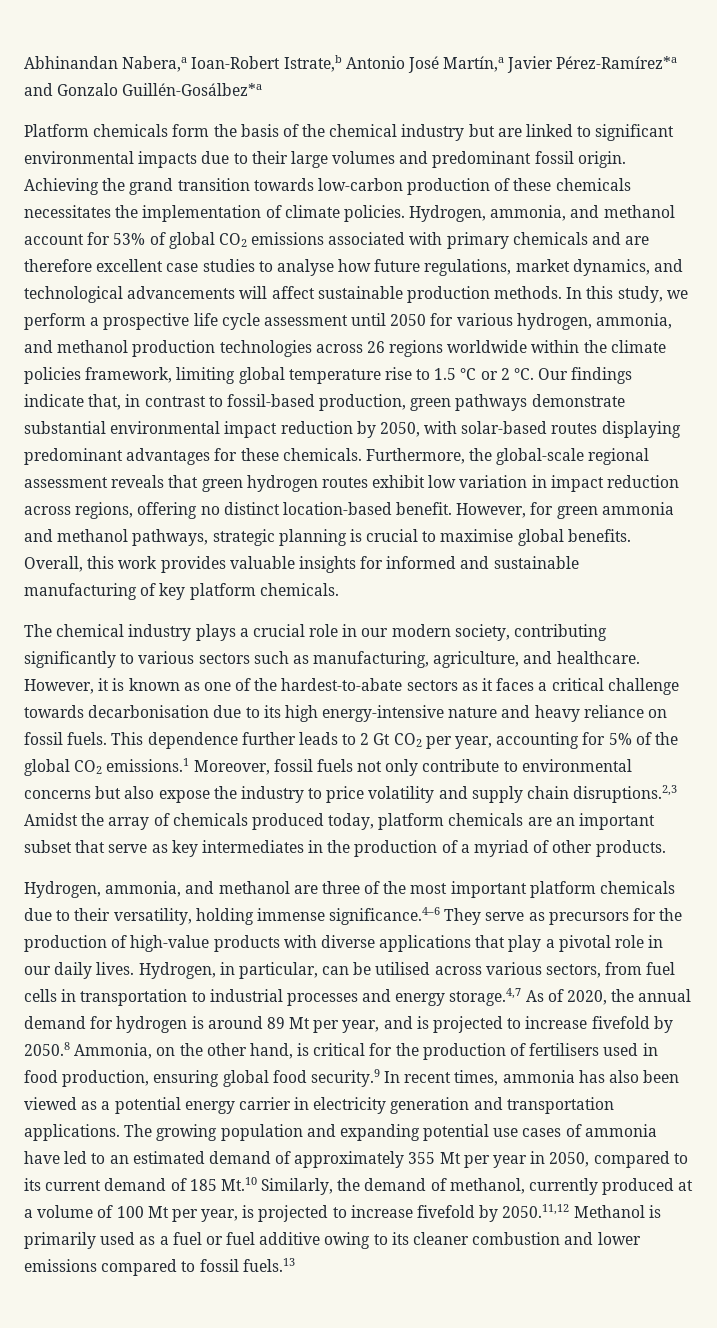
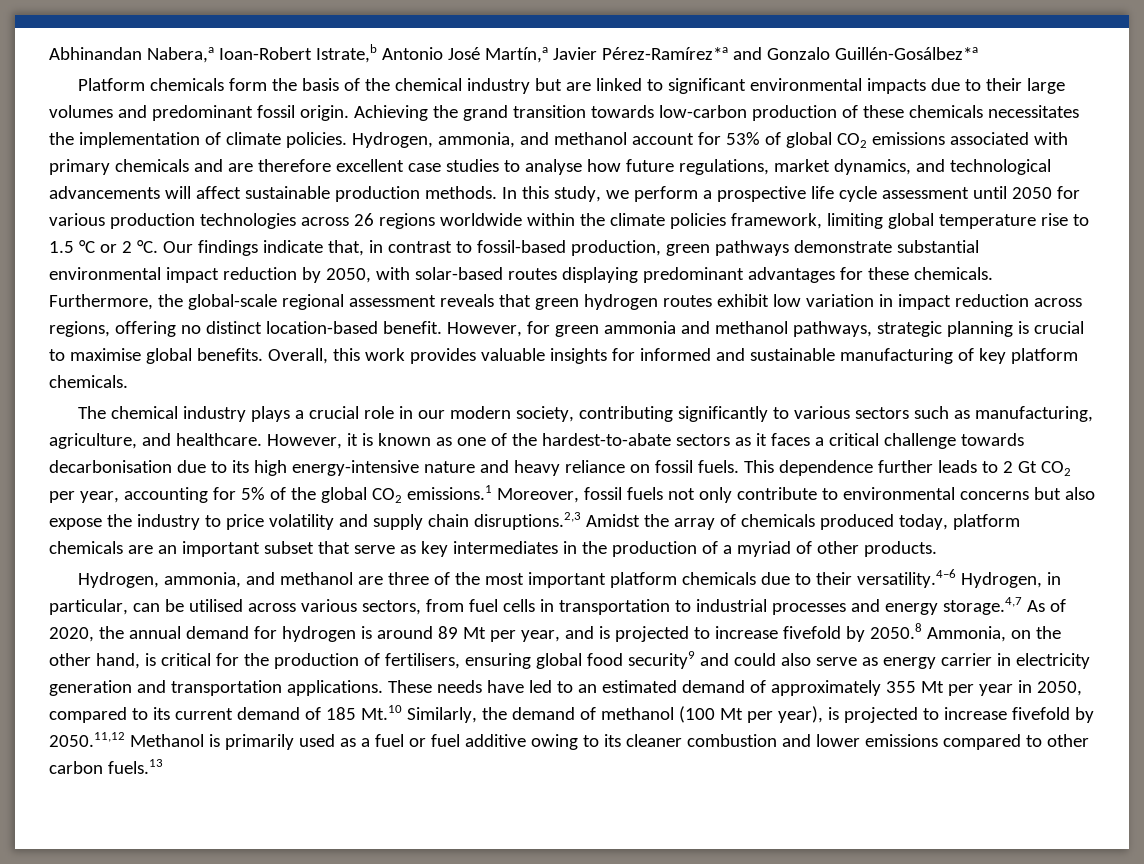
[516,313,673,330] [24,340,129,353] hydrogen, ammonia, and methanol -> (105, 219) none
[113,907,683,925] [24,935,664,952] [24,962,135,979] versatility, holding immense significance.4–6 They serve as precursors for the production of high-value products with diverse applications that play a pivotal role in our daily lives. -> [856,569,956,588] versatility.4–6
[529,1043,658,1056] [24,1069,680,1087] [24,1097,181,1114] fertilisers used in food production, ensuring global food security.9 In recent times, ammonia has also been viewed as a potential -> [384,651,878,669] fertilisers, ensuring global food security9 and could also serve as
[124,1124,657,1141] The growing population and expanding potential use cases of ammonia -> [387,680,482,693] These needs
[449,1178,694,1195] [24,1205,239,1222] methanol, currently produced at a volume of 100 Mt per year, -> [600,706,823,723] methanol (100 Mt per year),
[199,1259,239,1272] fossil -> [1046,734,1089,747] [49,761,103,774] other carbon

